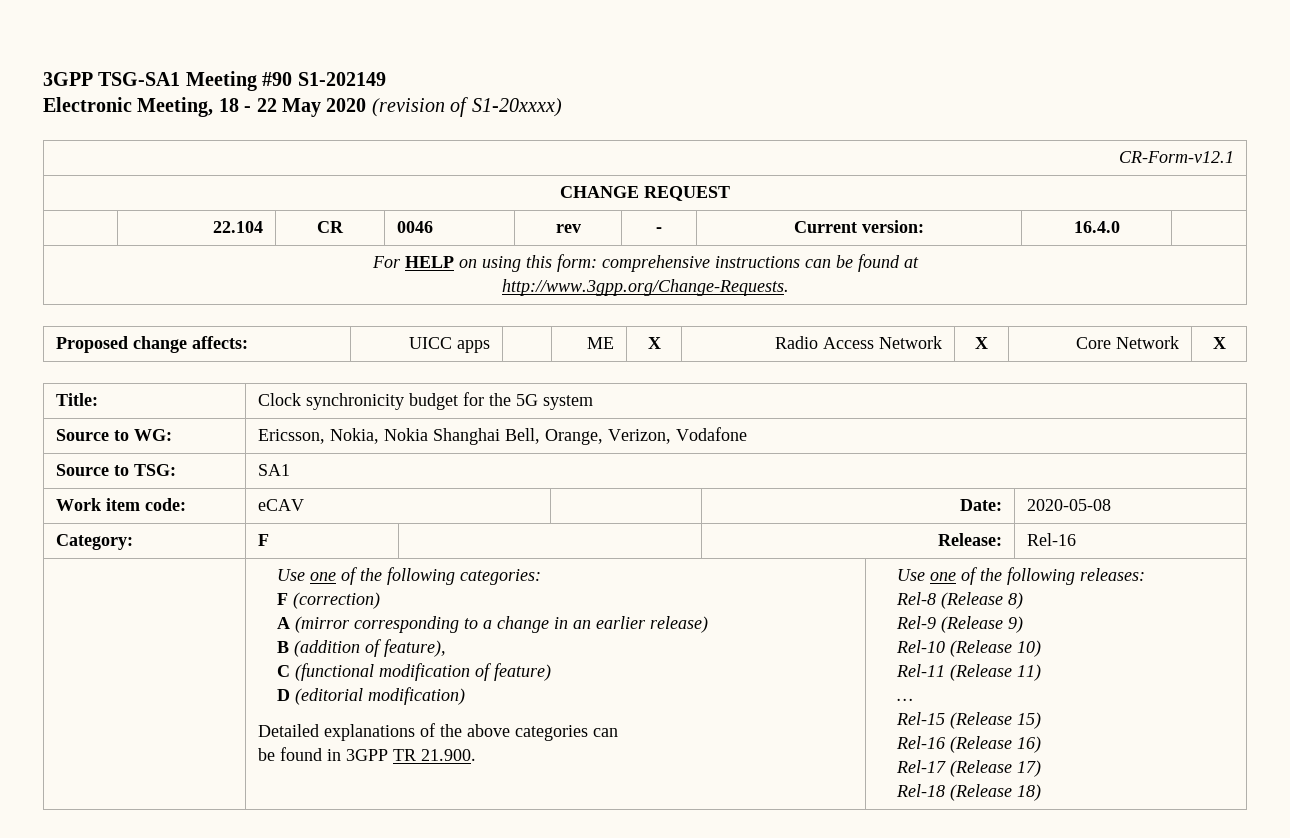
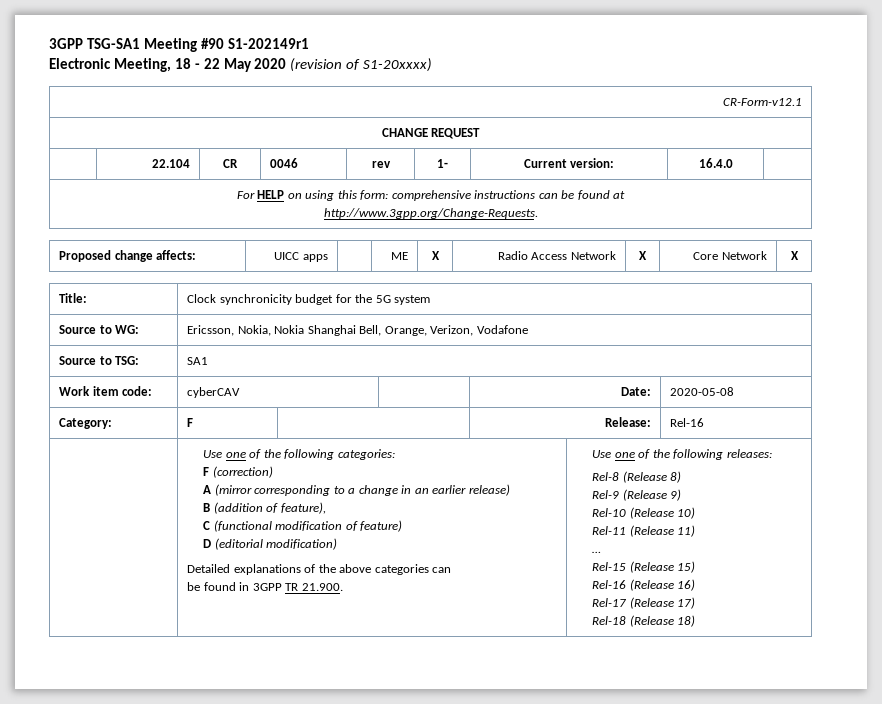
[297,72,386,86] S1-202149 -> [227,38,309,49] S1-202149r1
[656,227,662,233] - -> [437,159,448,168] 1-
[257,499,304,511] eCAV -> [187,387,241,398] cyberCAV

